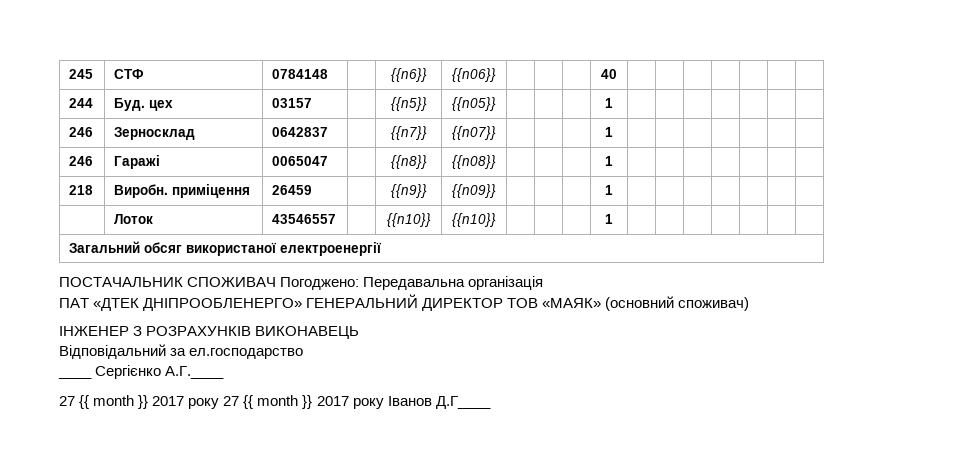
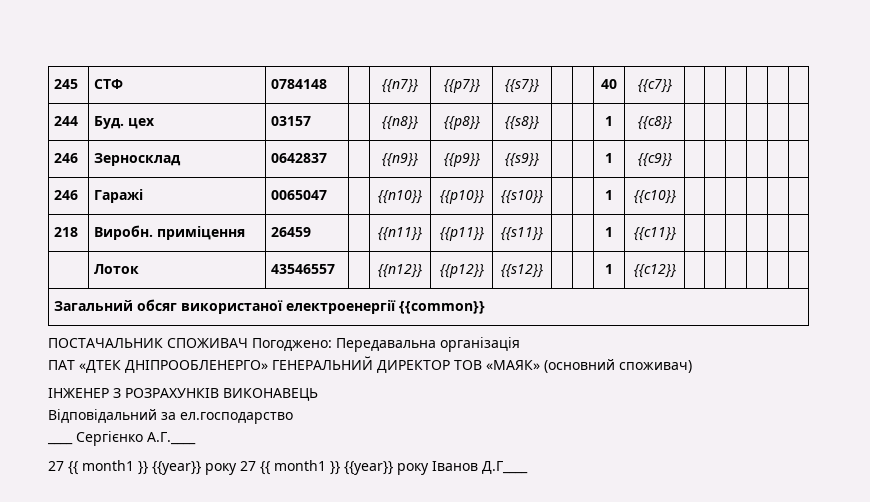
[390,68,427,82] [452,68,496,82] {{n6}} | {{n06}} | -> [382,79,418,93] [443,79,480,93] [505,79,539,93] {{n7}} | {{p7}} | {{s7}}
(617, 74) none -> [637,79,672,93] {{c7}}
[390,97,427,111] [452,97,496,111] [605,98,613,108] {{n5}} | {{n05}} | | | | 1 | -> [382,116,418,130] [443,116,480,130] [505,116,539,130] [605,116,613,126] [637,116,672,130] {{n8}} | {{p8}} | {{s8}} | | | 1 | {{c8}}
[390,126,427,140] [452,126,496,140] [605,127,613,137] {{n7}} | {{n07}} | | | | 1 | -> [382,153,418,167] [443,153,480,167] [505,153,539,167] [605,153,613,163] [637,153,672,167] {{n9}} | {{p9}} | {{s9}} | | | 1 | {{c9}}
[390,155,427,169] [452,155,496,169] [605,156,613,166] {{n8}} | {{n08}} | | | | 1 | -> [378,190,422,204] [439,190,484,204] [501,190,543,204] [605,190,613,200] [633,190,676,204] {{n10}} | {{p10}} | {{s10}} | | | 1 | {{c10}}
[390,184,427,198] [452,184,496,198] [605,185,613,195] {{n9}} | {{n09}} | | | | 1 | -> [378,227,422,241] [439,227,484,241] [501,227,543,241] [605,227,613,237] [633,227,676,241] {{n11}} | {{p11}} | {{s11}} | | | 1 | {{c11}}
[386,213,431,227] [452,213,496,227] [605,214,613,224] {{n10}} | {{n10}} | | | | 1 | -> [378,264,422,278] [439,264,484,278] [501,264,543,278] [605,264,613,274] [633,264,676,278] {{n12}} | {{p12}} | {{s12}} | | | 1 | {{c12}}
(383, 249) none -> [399,301,486,314] {{common}}
[93,395,349,409] month }} 2017 року 27 {{ month }} 2017 -> [82,460,393,475] month1 }} {{year}} року 27 {{ month1 }} {{year}}

